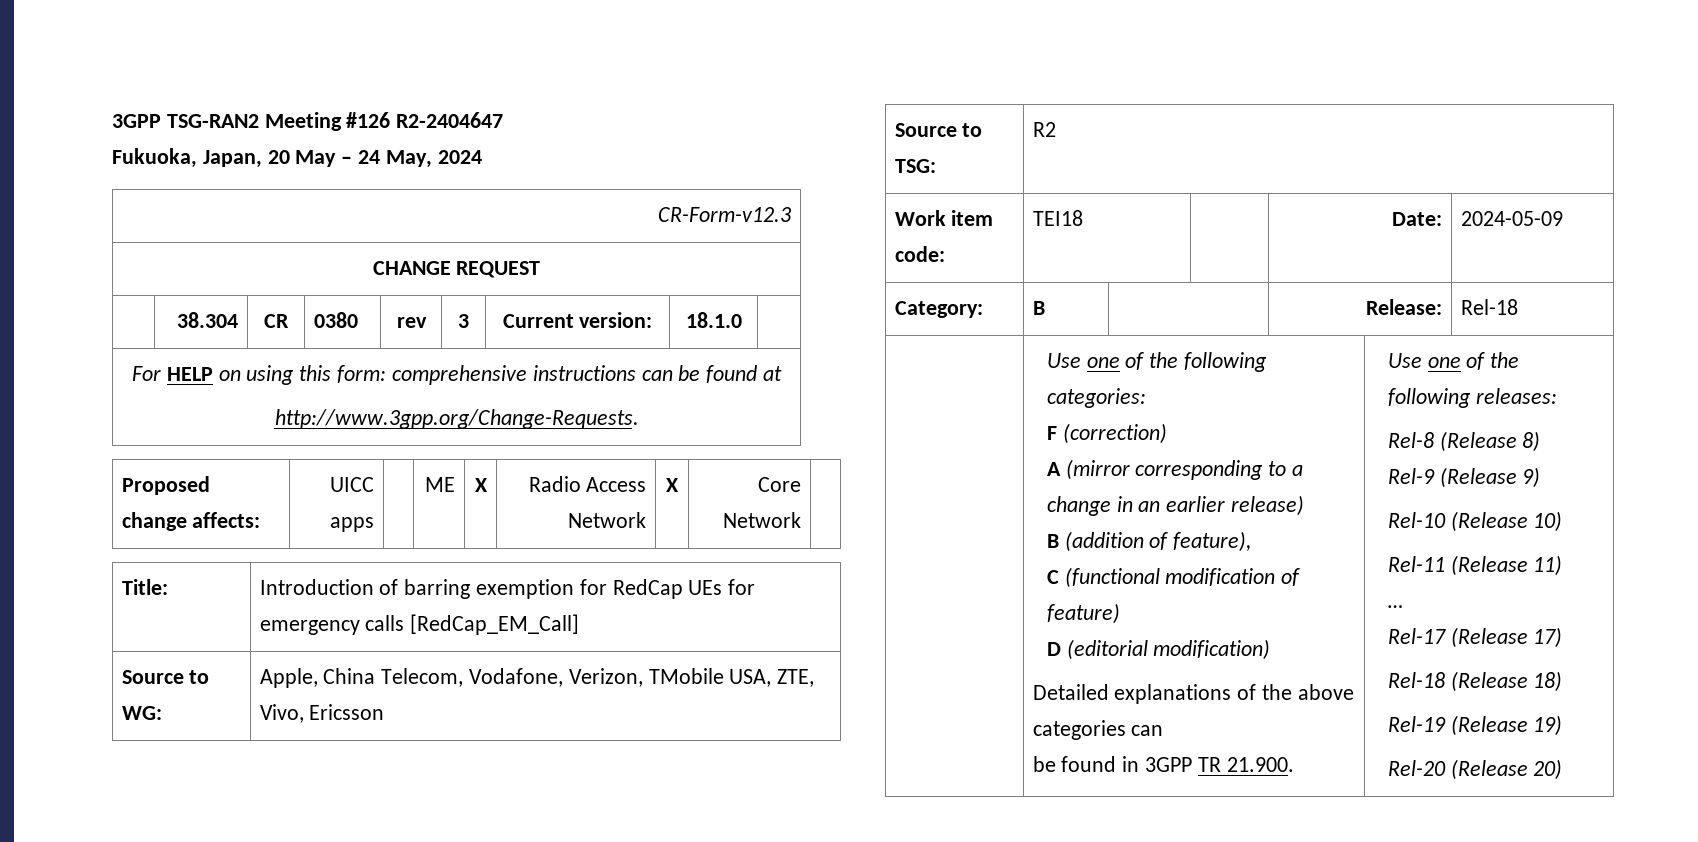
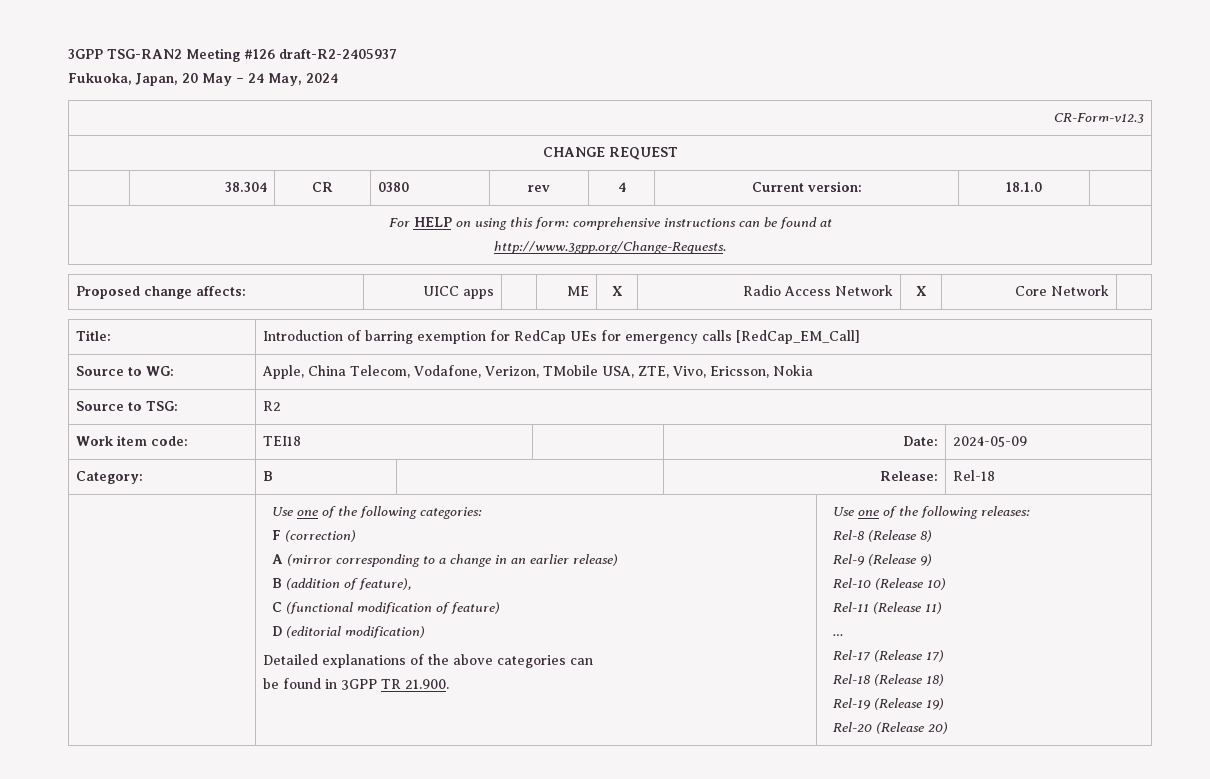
[396,112,504,128] R2-2404647 -> [279,49,397,59] draft-R2-2405937
[458,314,469,328] 3 -> [617,182,626,192] 4
[309,704,385,720] Ericsson -> [709,365,813,378] Ericsson, Nokia

